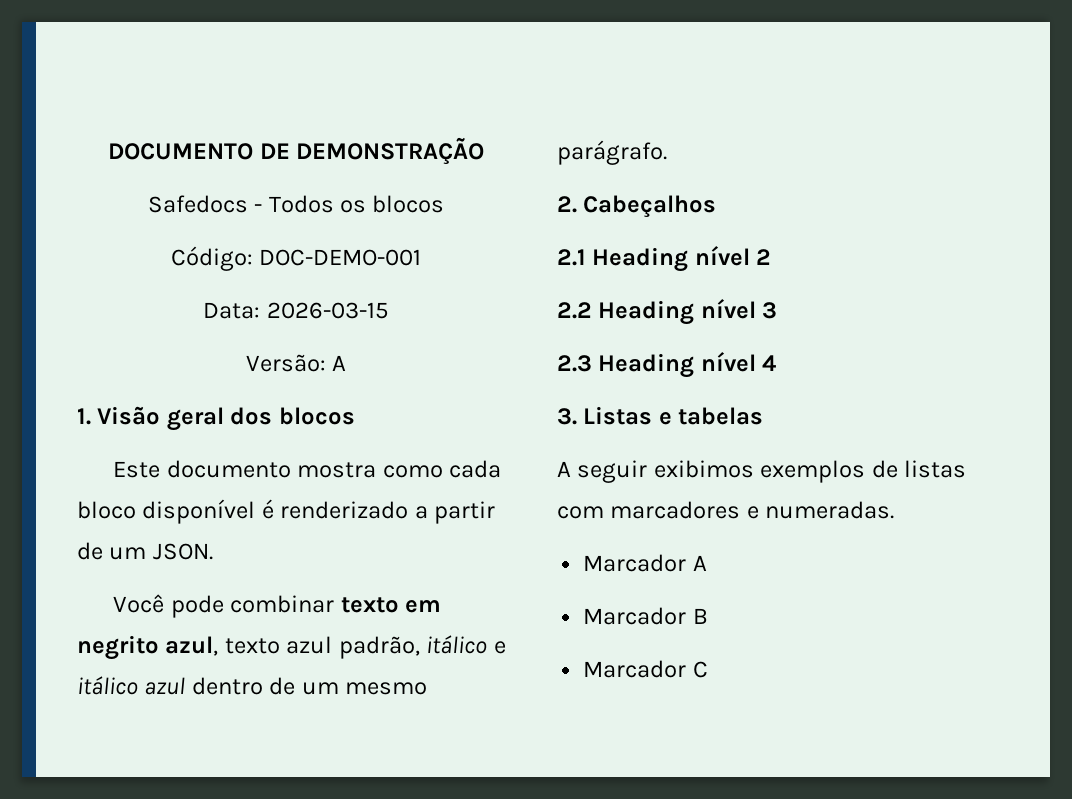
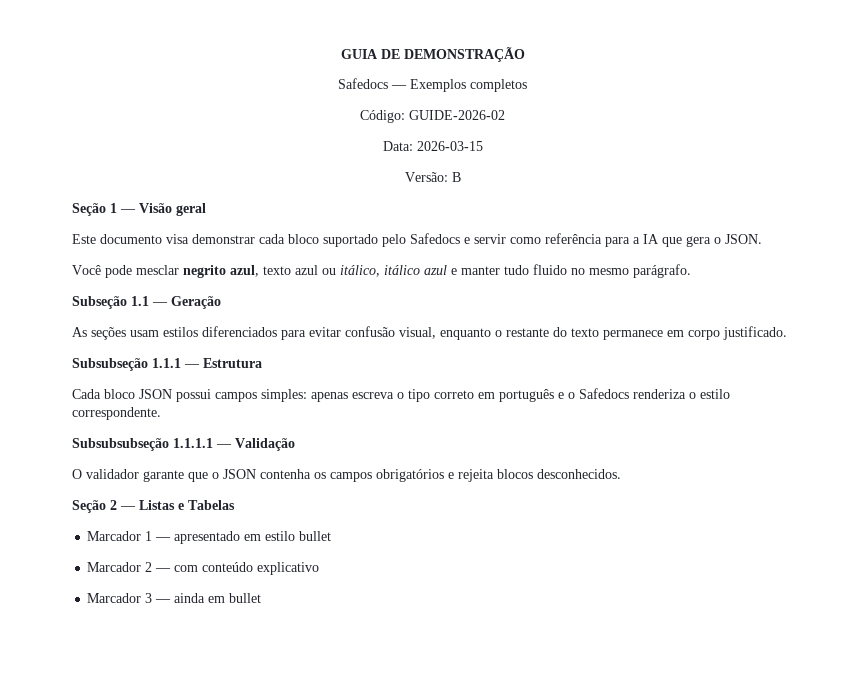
[108,143,254,160] DOCUMENTO -> [340,49,378,59] GUIA
[254,195,445,213] - Todos os blocos -> [391,79,527,92] — Exemplos completos
[259,249,422,266] DOC-DEMO-001 -> [409,110,505,120] GUIDE-2026-02
[332,355,347,371] [77,408,91,425] A // 1. -> [451,172,461,182] [72,203,136,216] B // Seção 1 —
[230,407,355,425] dos blocos -> (206, 209) none
[297,460,502,478] [77,499,496,524] [77,542,147,560] mostra como cada bloco disponível é renderizado a partir de um -> [166,233,721,247] visa demonstrar cada bloco suportado pelo Safedocs e servir como referência para a IA que gera o
[230,595,442,613] combinar texto em -> [136,265,179,275] mesclar
[338,635,506,659] [77,676,428,695] [557,140,667,165] [557,195,717,218] [557,246,772,272] [557,299,778,325] [557,352,777,378] [557,406,764,425] [557,460,967,483] [557,501,895,519] [583,554,707,572] [583,607,708,625] [583,660,708,678] padrão, itálico e itálico azul dentro de um mesmo parágrafo. // 2. Cabeçalhos // 2.1 Heading nível 2 // 2.2 Heading nível 3 // 2.3 Heading nível 4 // 3. Listas e tabelas // A seguir exibimos exemplos de listas com marcadores e numeradas. // Marcador A // Marcador B // Marcador C -> [322,264,691,278] [72,296,221,309] [72,326,787,340] [72,358,262,371] [72,388,730,402] [72,407,161,420] [72,438,295,451] [72,469,621,482] [72,500,235,513] [87,531,332,544] [87,562,320,575] [87,593,262,603] ou itálico, itálico azul e manter tudo fluido no mesmo parágrafo. // Subseção 1.1 — Geração // As seções usam estilos diferenciados para evitar confusão visual, enquanto o restante do texto permanece em corpo justificado. // Subsubseção 1.1.1 — Estrutura // Cada bloco JSON possui campos simples: apenas escreva o tipo correto em português e o Safedocs renderiza o estilo correspondente. // Subsubsubseção 1.1.1.1 — Validação // O validador garante que o JSON contenha os campos obrigatórios e rejeita blocos desconhecidos. // Seção 2 — Listas e Tabelas // Marcador 1 — apresentado em estilo bullet // Marcador 2 — com conteúdo explicativo // Marcador 3 — ainda em bullet

